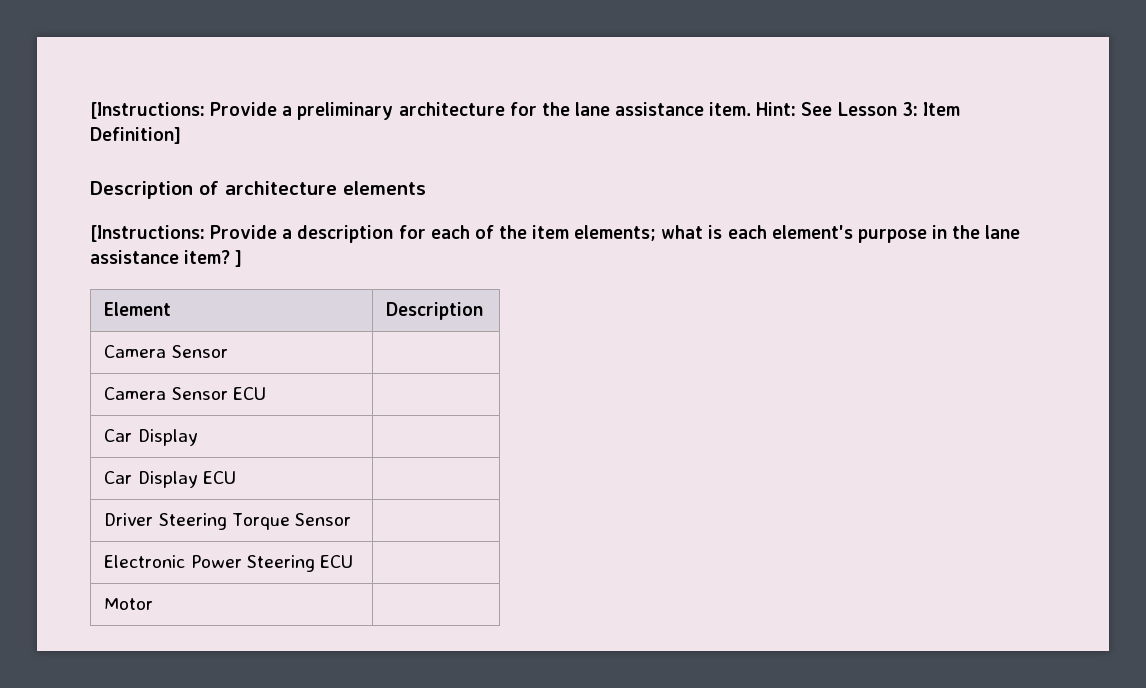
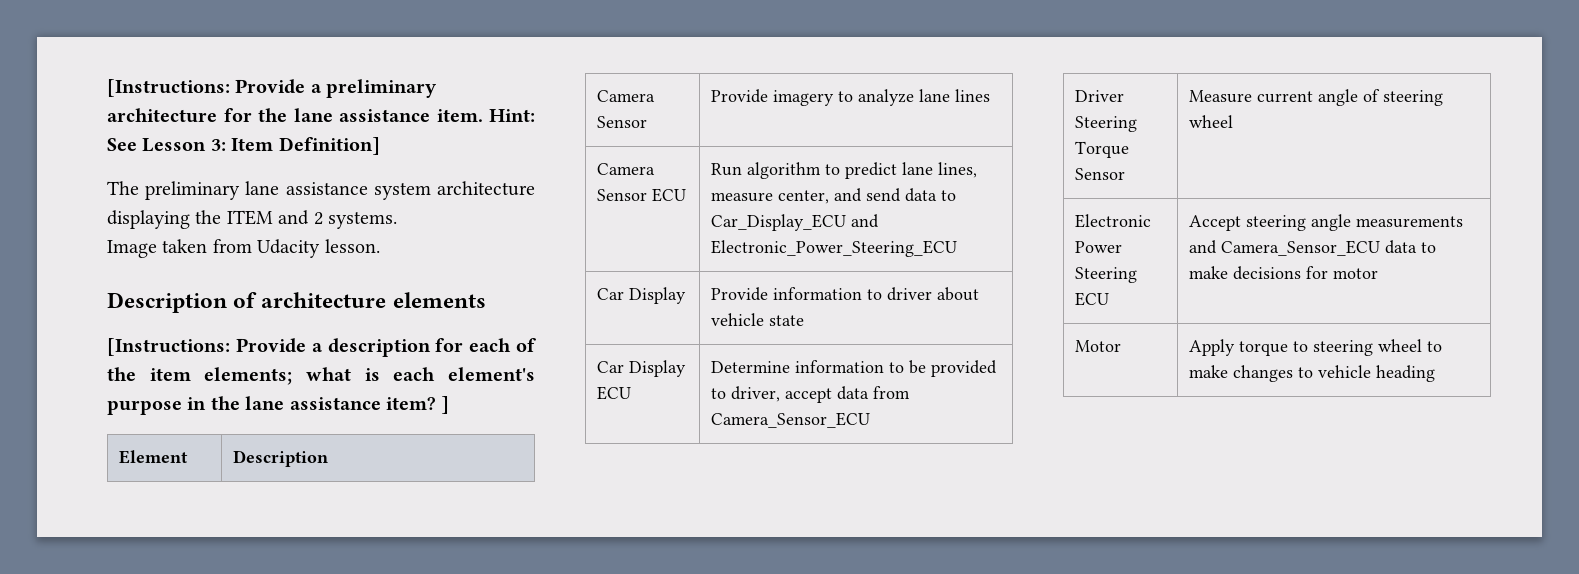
(181, 135) none -> [107,181,535,200] [107,210,397,229] [107,239,380,258] // The preliminary lane assistance system architecture displaying the ITEM and 2 systems. // Image taken from Udacity lesson.
[104,387,266,400] [104,429,198,446] [104,471,236,488] [104,513,351,530] [104,555,353,572] [104,598,154,610] // Camera Sensor ECU | // Car Display | // Car Display ECU | // Driver Steering Torque Sensor | // Electronic Power Steering ECU | // Motor | -> [711,89,991,106] [597,163,656,175] [597,188,687,202] [711,162,978,179] [711,188,957,204] [711,214,880,231] [711,240,958,257] [597,287,687,304] [711,287,980,301] [711,313,805,326] [597,360,687,377] [597,386,632,400] [711,360,998,377] [711,386,911,403] [711,412,871,428] [1075,90,1125,102] [1075,116,1138,132] [1075,141,1130,158] [1075,168,1126,180] [1189,89,1444,106] [1189,115,1234,128] [1075,214,1152,228] [1075,241,1123,253] [1075,267,1138,283] [1075,292,1110,306] [1189,214,1464,231] [1189,240,1437,256] [1189,266,1379,280] [1075,340,1122,352] [1189,339,1443,356] [1189,365,1436,382] Provide imagery to analyze lane lines // Camera Sensor ECU | Run algorithm to predict lane lines, measure center, and send data to Car_Display_ECU and Electronic_Power_Steering_ECU // Car Display | Provide information to driver about vehicle state // Car Display ECU | Determine information to be provided to driver, accept data from Camera_Sensor_ECU // Driver Steering Torque Sensor | Measure current angle of steering wheel // Electronic Power Steering ECU | Accept steering angle measurements and Camera_Sensor_ECU data to make decisions for motor // Motor | Apply torque to steering wheel to make changes to vehicle heading

